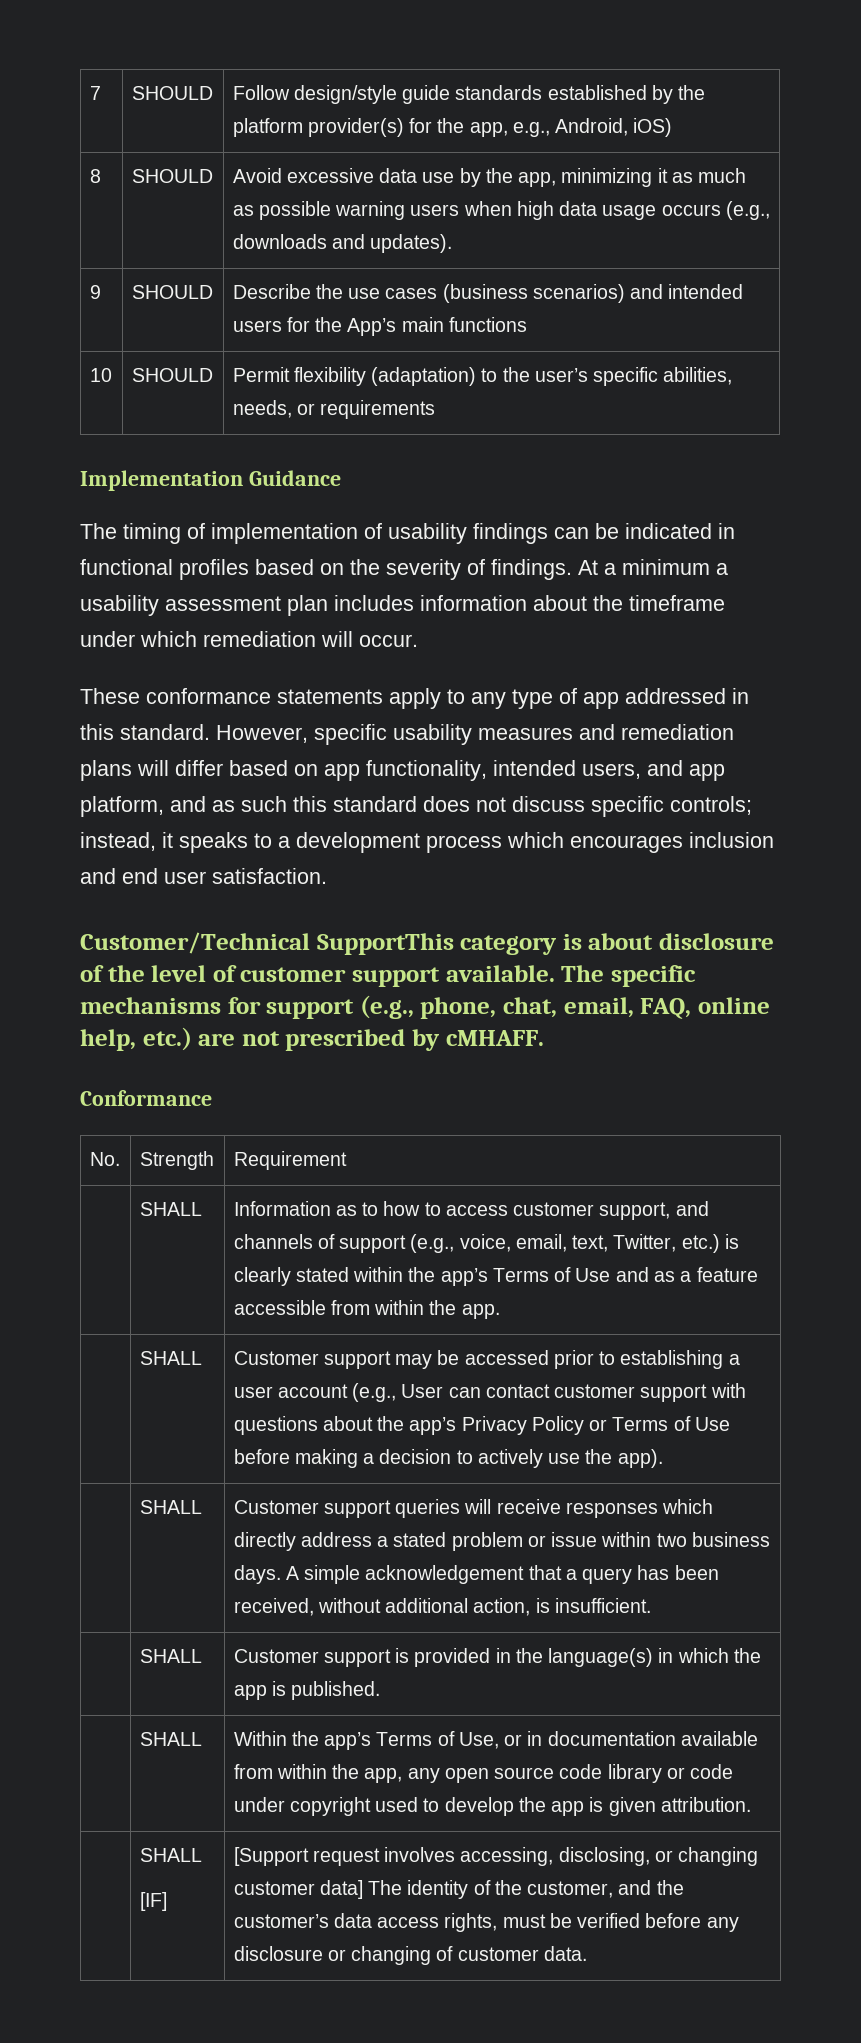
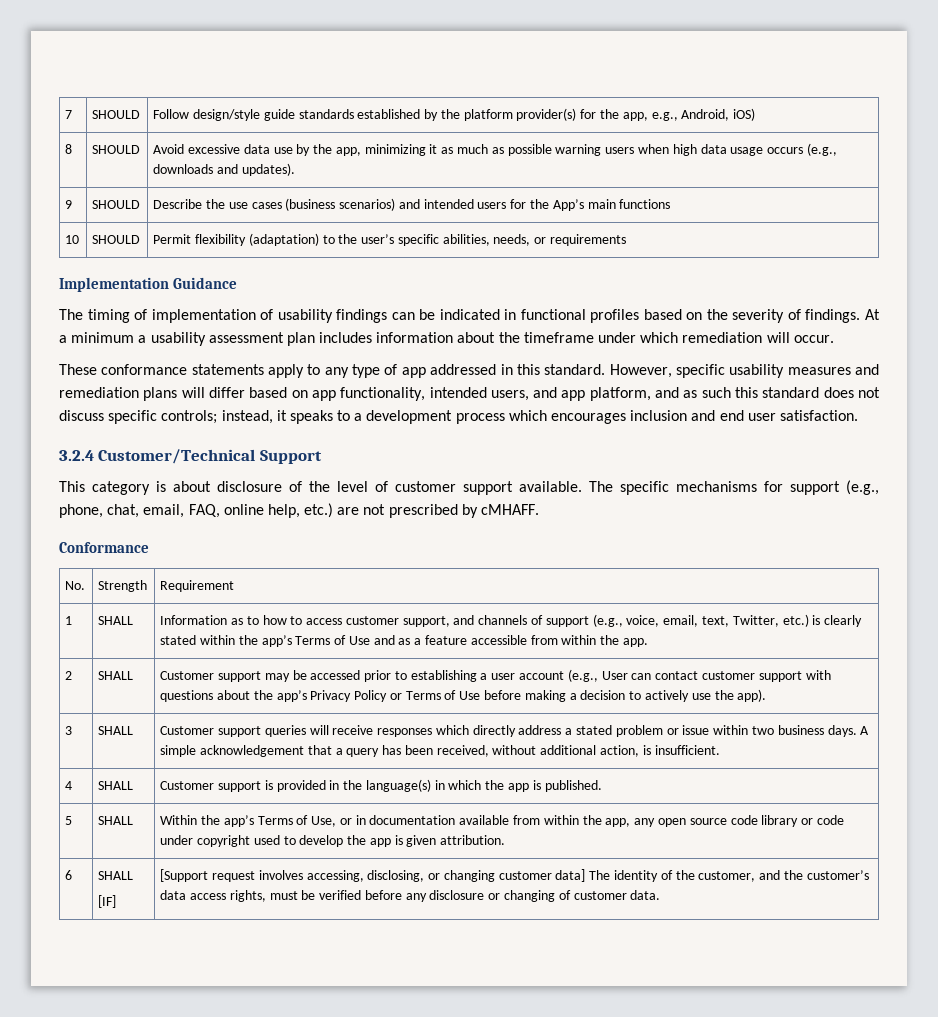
[80,932,454,955] Customer/Technical SupportThis -> [59,449,322,464] [59,481,85,492] 3.2.4 Customer/Technical Support // This
(347, 1160) none -> [65,616,73,625] 1
(500, 1311) none -> [65,671,73,680] 2
(663, 1458) none -> [65,726,73,735] 3
(651, 1605) none -> [65,781,73,790] 4
(381, 1690) none -> [65,816,73,825] 5
(752, 1804) none -> [65,870,73,880] 6

